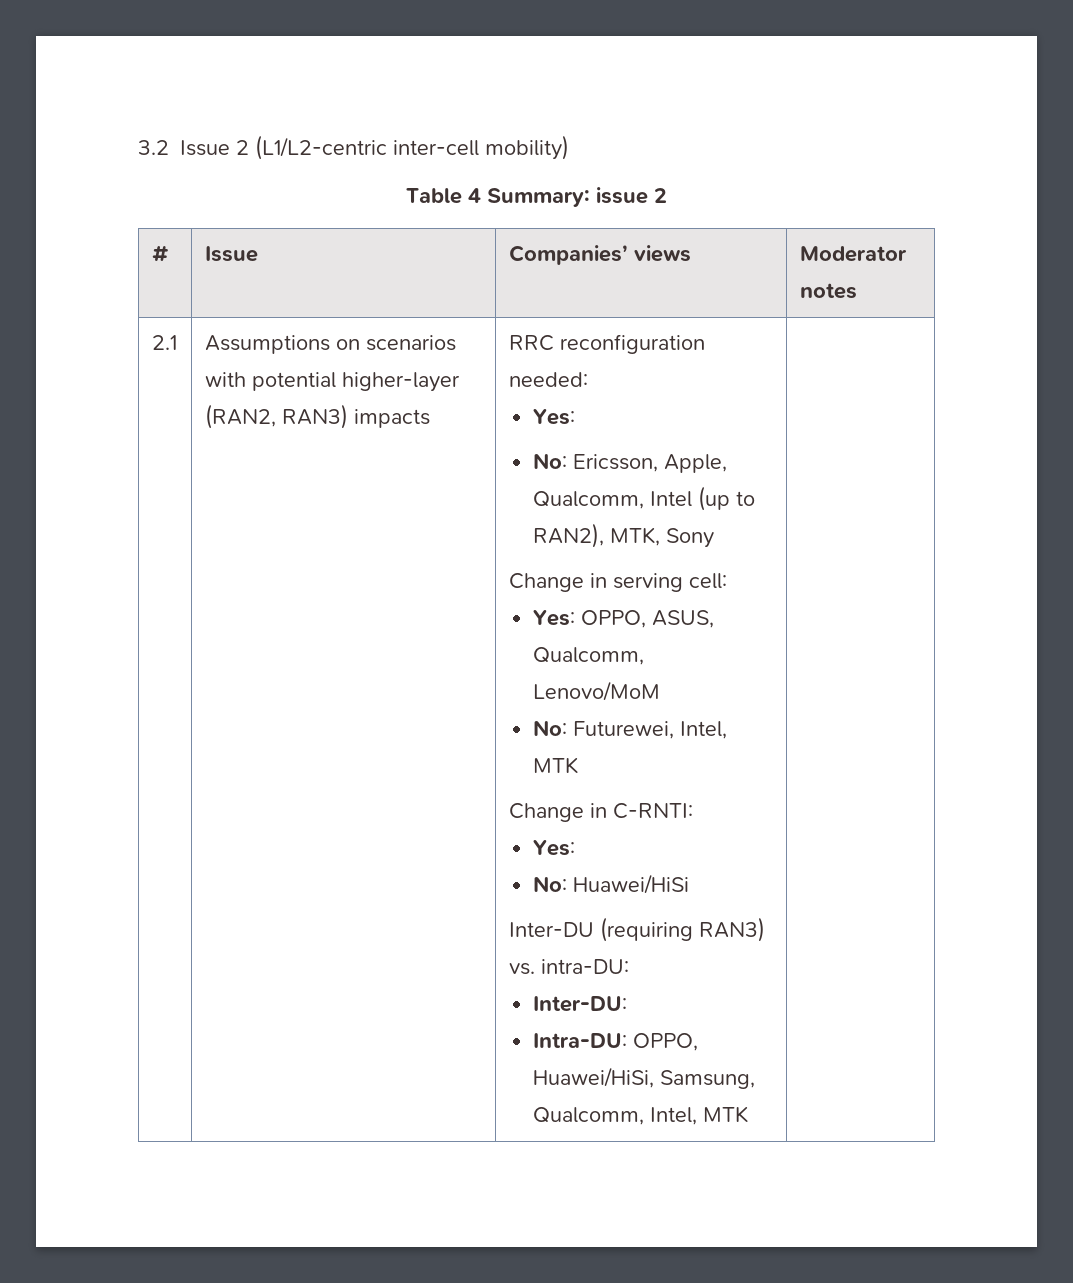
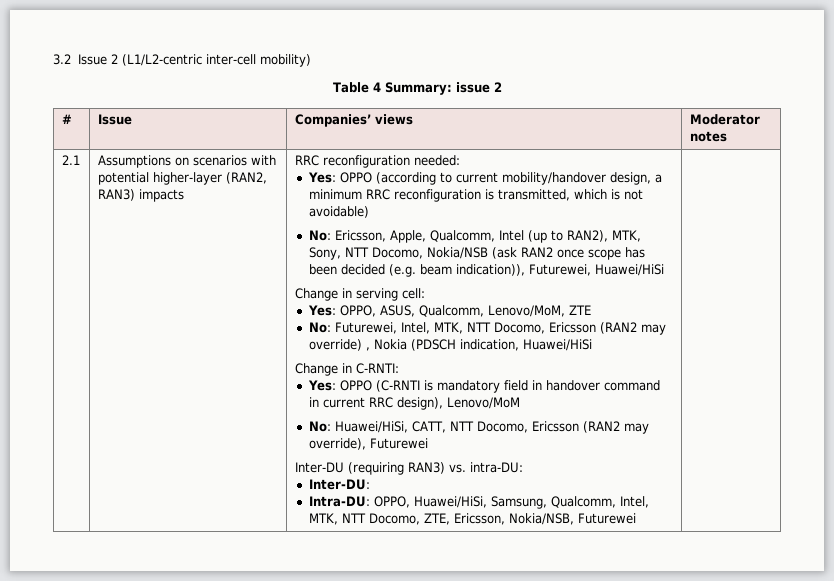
(575, 417) none -> [339,172,662,185] [308,189,643,202] [308,206,369,218] OPPO (according to current mobility/handover design, a minimum RRC reconfiguration is transmitted, which is not avoidable)
[665,528,714,548] Sony -> [308,247,645,260] [308,264,664,277] Sony, NTT Docomo, Nokia/NSB (ask RAN2 once scope has been decided (e.g. beam indication)), Futurewei, Huawei/HiSi
[532,681,660,701] Lenovo/MoM -> [487,305,591,317] Lenovo/MoM, ZTE
[532,757,578,774] [508,803,693,822] [532,840,575,856] [532,874,689,894] MTK // Change in C-RNTI: // Yes: // No: Huawei/HiSi -> [433,322,666,335] [308,339,592,351] [294,363,399,376] [307,380,660,393] [308,397,520,410] [308,421,649,434] [308,438,428,450] MTK, NTT Docomo, Ericsson (RAN2 may override) , Nokia (PDSCH indication, Huawei/HiSi // Change in C-RNTI: // Yes: OPPO (C-RNTI is mandatory field in handover command in current RRC design), Lenovo/MoM // No: Huawei/HiSi, CATT, NTT Docomo, Ericsson (RAN2 may override), Futurewei
[702,1106,748,1123] MTK -> [308,513,636,525] MTK, NTT Docomo, ZTE, Ericsson, Nokia/NSB, Futurewei

